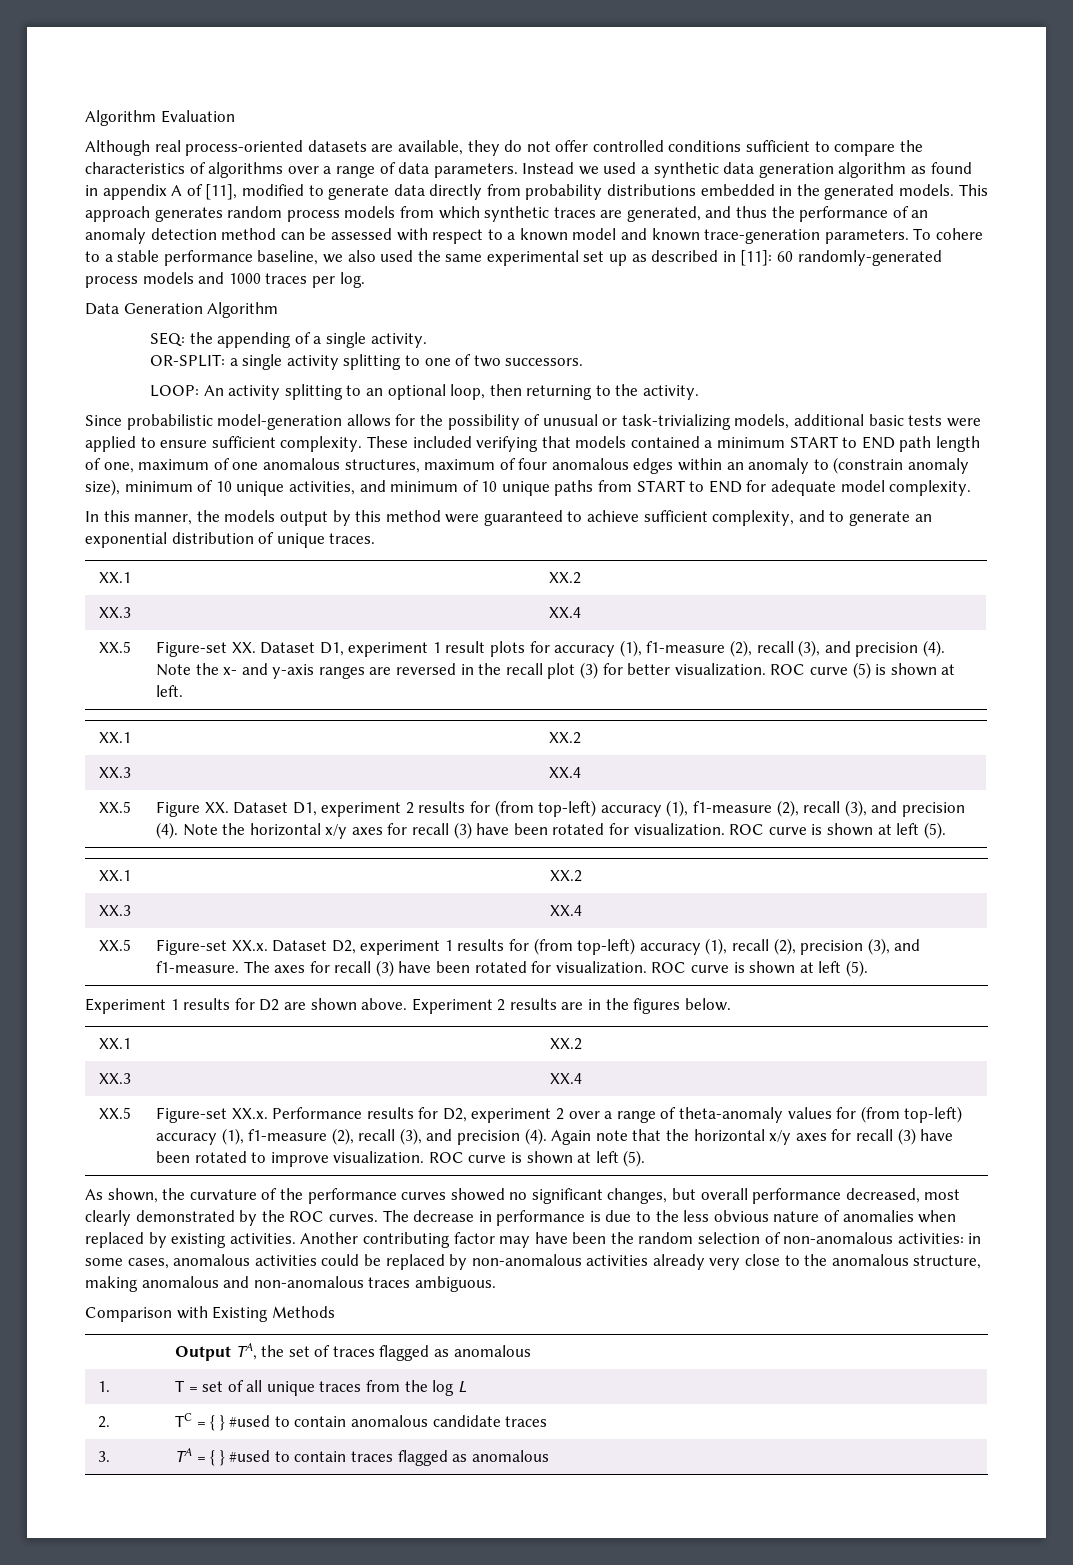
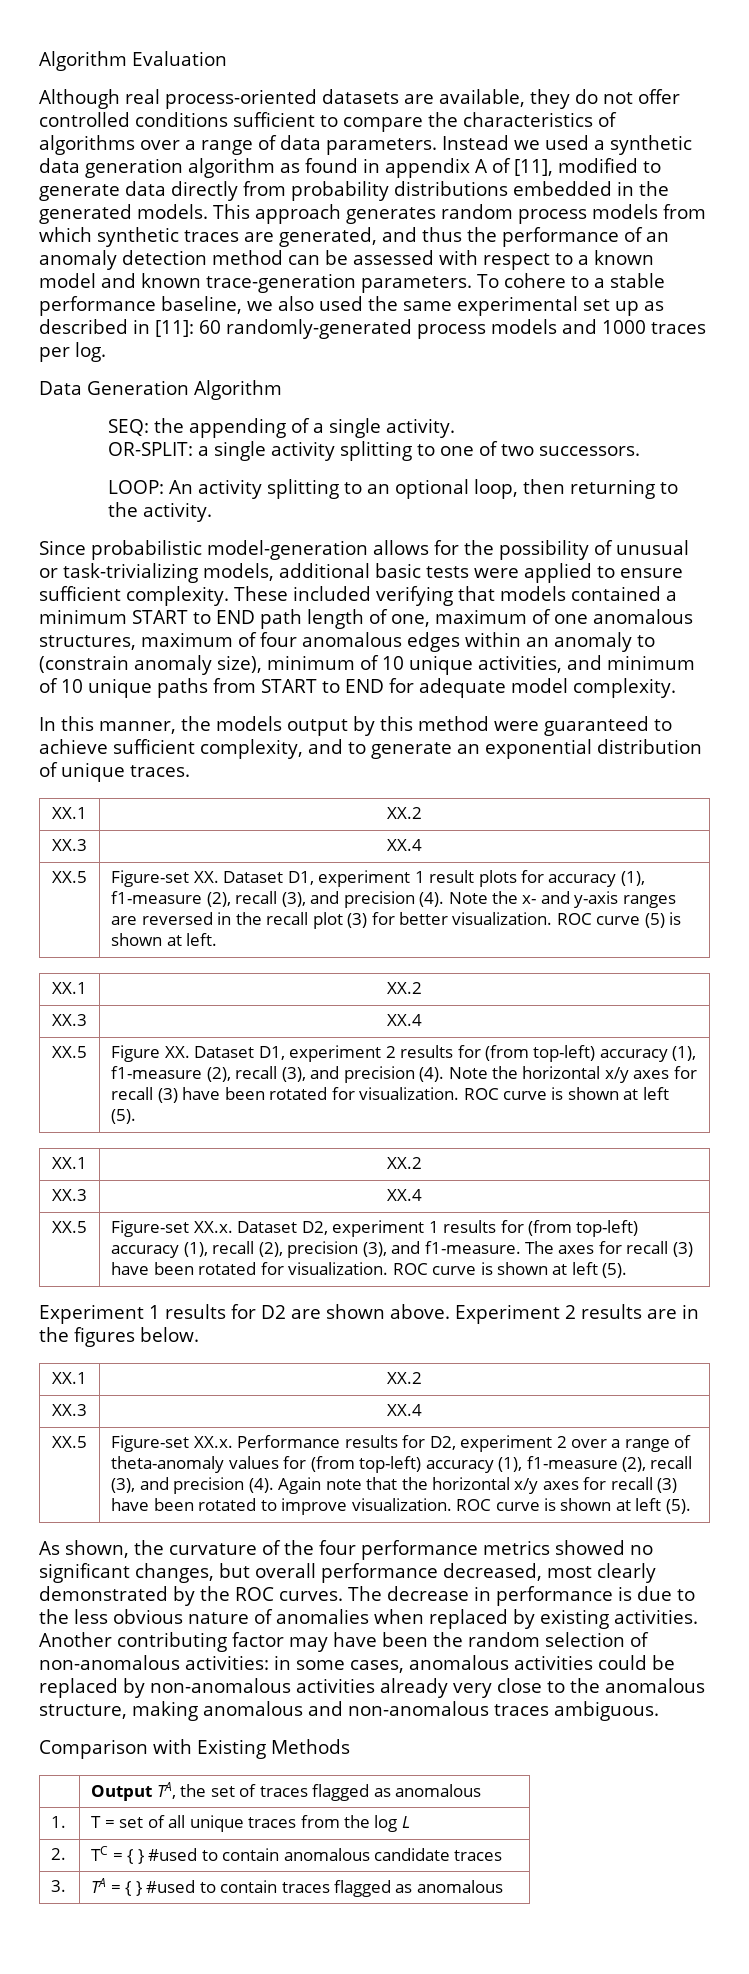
[307,1188,447,1204] performance curves -> [319,1540,550,1560] four performance metrics

